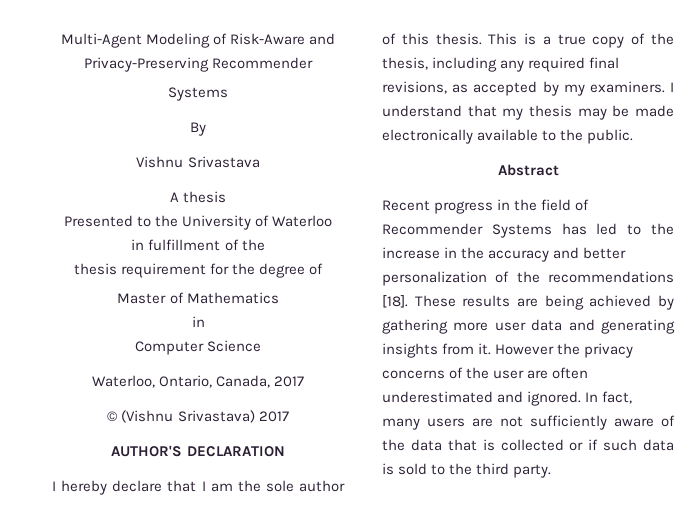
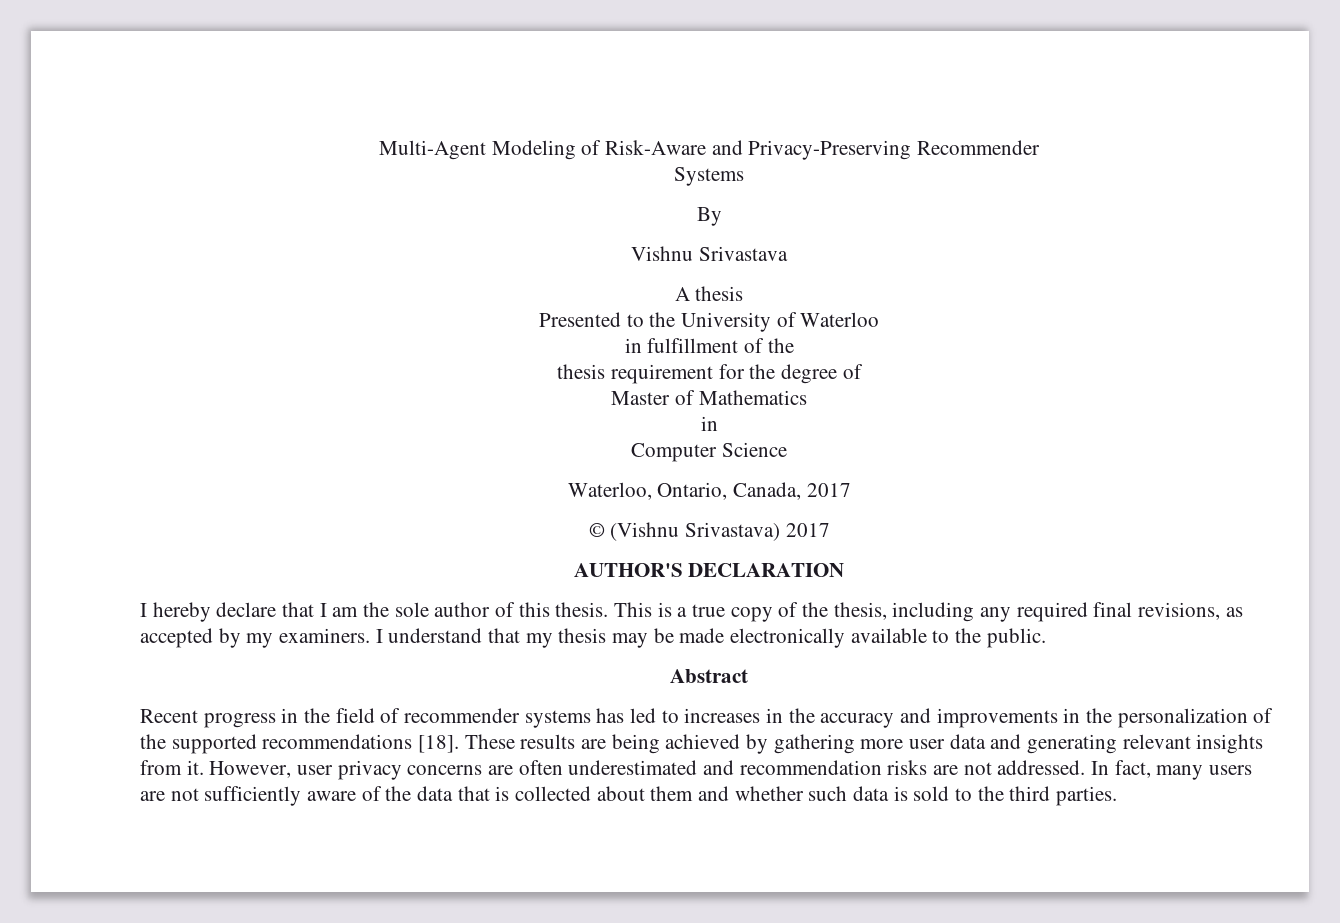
[382,223,552,238] Recommender Systems -> [404,708,591,728] recommender systems
[651,223,674,235] [382,247,440,259] the increase -> [684,708,761,723] increases
[583,247,627,259] better -> [936,708,1113,728] improvements in the
(540, 277) none -> [171,734,257,754] supported
(675, 326) none -> [1122,734,1191,749] relevant
[495,343,634,358] [382,367,589,379] [382,391,582,406] However the privacy concerns of the user are often underestimated and ignored. -> [209,760,1086,780] However, user privacy concerns are often underestimated and recommendation risks are not addressed.
[569,439,599,451] or if -> [596,786,804,801] about them and whether
[513,464,552,478] party. -> [1056,786,1118,806] parties.

